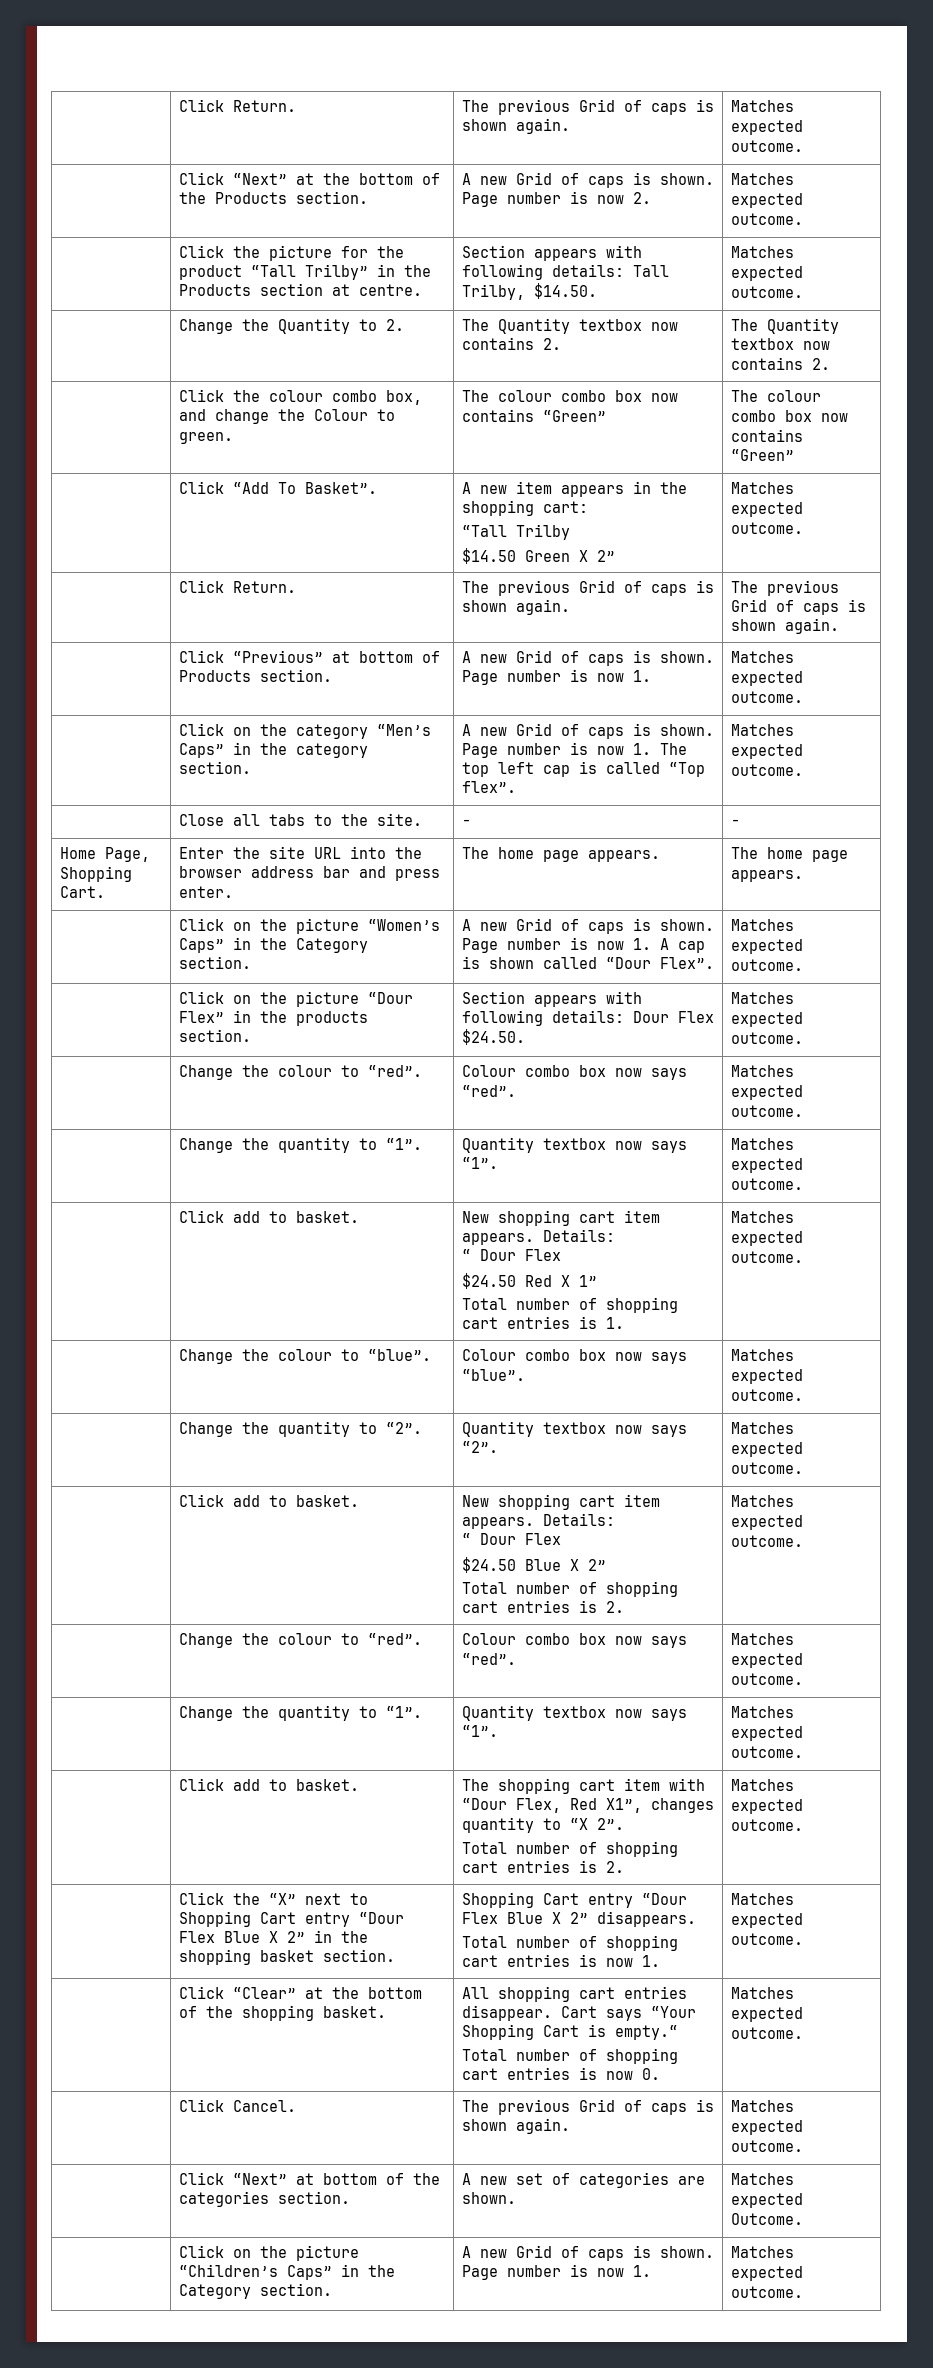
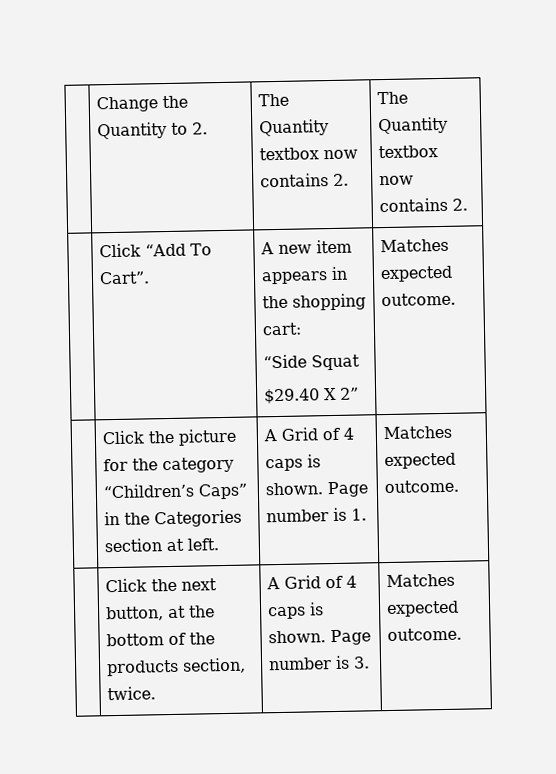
[178,99,296,112] [461,99,714,115] [461,118,570,134] [730,100,794,112] [730,120,803,135] [730,140,803,152] [178,172,440,185] [178,191,368,204] [461,172,714,188] [461,191,651,207] [730,173,794,185] [730,193,803,208] [730,213,803,225] [178,245,404,261] [178,264,431,280] [178,283,422,296] [461,245,642,261] [461,264,669,280] [461,283,597,300] [730,246,794,258] [730,266,803,281] [730,286,803,298] | Click Return. | The previous Grid of caps is shown again. | Matches expected outcome. // | Click “Next” at the bottom of the Products section. | A new Grid of caps is shown. Page number is now 2. | Matches expected outcome. // | Click the picture for the product “Tall Trilby” in the Products section at centre. | Section appears with following details: Tall Trilby, $14.50. | Matches expected outcome. // -> (96, 104) none
[178,389,422,405] [178,409,395,424] [178,432,233,444] [461,390,678,402] [461,409,606,422] [730,390,821,402] [730,410,848,422] [730,429,803,442] [730,449,794,461] // | Click the colour combo box, and change the Colour to green. | The colour combo box now contains “Green” | The colour combo box now contains “Green” -> (469, 204) none
[304,482,377,494] Basket”. -> [99,271,151,285] Cart”.
[461,524,570,540] [461,548,570,564] “Tall Trilby // $14.50 Green -> [263,354,361,371] [264,388,321,405] “Side Squat // $29.40
[232,581,296,593] [461,580,714,596] [461,599,570,615] [730,580,839,596] [730,599,866,615] [730,618,839,634] [178,650,440,663] [178,669,332,682] [461,650,714,666] [461,669,651,685] [730,651,794,663] [730,671,803,686] [730,691,803,703] [178,723,431,739] [178,742,368,758] [178,761,251,774] [461,723,714,739] [461,742,687,758] [461,761,705,777] [461,781,516,793] [730,724,794,736] [730,744,803,759] [730,764,803,776] [178,813,422,826] [461,819,471,826] [730,819,740,826] [59,847,150,862] [59,866,132,882] [59,886,105,898] [178,846,422,859] [178,866,440,881] [178,886,233,898] [461,847,660,862] [730,847,848,862] [730,870,803,882] [178,918,440,934] [178,937,368,953] [178,956,251,969] [461,918,714,934] [461,937,705,953] [461,956,714,969] [730,919,794,931] [730,939,803,954] [730,959,803,971] [178,991,413,1007] [178,1010,368,1026] [178,1029,251,1042] [461,991,642,1007] [461,1010,714,1026] [461,1029,525,1045] [730,992,794,1004] [730,1012,803,1027] [730,1032,803,1044] [178,1065,422,1080] [461,1065,687,1080] [461,1085,516,1097] [730,1065,794,1077] [730,1085,803,1100] [730,1105,803,1117] [178,1137,422,1153] [461,1137,687,1153] [461,1157,498,1169] [730,1138,794,1150] [730,1158,803,1173] [730,1178,803,1190] [178,1210,359,1223] [461,1210,660,1226] [461,1229,615,1245] [461,1249,561,1261] [461,1273,597,1289] [461,1297,678,1313] [461,1316,624,1329] [730,1211,794,1223] [730,1231,803,1246] [730,1251,803,1263] [178,1349,431,1364] [461,1349,687,1364] [461,1369,525,1381] [730,1349,794,1361] [730,1369,803,1384] [730,1389,803,1401] [178,1421,422,1437] [461,1421,687,1437] [461,1441,498,1453] [730,1422,794,1434] [730,1442,803,1457] [730,1462,803,1474] [178,1494,359,1507] [461,1494,660,1510] [461,1513,615,1529] [461,1533,561,1545] [461,1557,606,1573] [461,1581,678,1597] [461,1600,624,1613] [730,1495,794,1507] [730,1515,803,1530] [730,1535,803,1547] [178,1633,422,1648] [461,1633,687,1648] [461,1653,516,1665] [730,1633,794,1645] [730,1653,803,1668] [730,1673,803,1685] [178,1705,422,1721] [461,1705,687,1721] [461,1725,498,1737] [730,1706,794,1718] [730,1726,803,1741] [730,1746,803,1758] [178,1778,359,1791] [461,1778,705,1794] [461,1798,714,1813] [461,1817,624,1833] [461,1841,678,1857] [461,1860,624,1873] [730,1779,794,1791] [730,1799,803,1814] [730,1819,803,1831] [178,1892,368,1905] [178,1911,404,1927] [178,1930,368,1943] [178,1949,395,1965] [461,1892,687,1908] [461,1911,696,1927] [461,1935,678,1951] [461,1954,660,1967] [730,1893,794,1905] [730,1913,803,1928] [730,1933,803,1945] [178,1986,422,1999] [178,2005,386,2021] [461,1986,687,2002] [461,2005,696,2021] [461,2024,678,2040] [461,2048,678,2064] [461,2067,660,2080] [730,1987,794,1999] [730,2007,803,2022] [730,2027,803,2039] [178,2099,296,2112] [461,2099,714,2115] [461,2118,570,2134] [730,2100,794,2112] [730,2120,803,2135] [730,2140,803,2152] [178,2172,440,2185] [178,2191,350,2207] [461,2172,705,2188] [461,2192,516,2204] [730,2173,794,2185] [730,2193,803,2208] [730,2213,803,2225] [178,2245,359,2261] [178,2264,395,2280] [178,2283,332,2299] [461,2245,714,2261] [461,2264,651,2280] Return. | The previous Grid of caps is shown again. | The previous Grid of caps is shown again. // | Click “Previous” at bottom of Products section. | A new Grid of caps is shown. Page number is now 1. | Matches expected outcome. // | Click on the category “Men’s Caps” in the category section. | A new Grid of caps is shown. Page number is now 1. The top left cap is called “Top flex”. | Matches expected outcome. // | Close all tabs to the site. | - | - // Home Page, Shopping Cart. | Enter the site URL into the browser address bar and press enter. | The home page appears. | The home page appears. // | Click on the picture “Women’s Caps” in the Category section. | A new Grid of caps is shown. Page number is now 1. A cap is shown called “Dour Flex”. | Matches expected outcome. // | Click on the picture “Dour Flex” in the products section. | Section appears with following details: Dour Flex $24.50. | Matches expected outcome. // | Change the colour to “red”. | Colour combo box now says “red”. | Matches expected outcome. // | Change the quantity to “1”. | Quantity textbox now says “1”. | Matches expected outcome. // | Click add to basket. | New shopping cart item appears. Details: // “ Dour Flex // $24.50 Red X 1” // Total number of shopping cart entries is 1. | Matches expected outcome. // | Change the colour to “blue”. | Colour combo box now says “blue”. | Matches expected outcome. // | Change the quantity to “2”. | Quantity textbox now says “2”. | Matches expected outcome. // | Click add to basket. | New shopping cart item appears. Details: // “ Dour Flex // $24.50 Blue X 2” // Total number of shopping cart entries is 2. | Matches expected outcome. // | Change the colour to “red”. | Colour combo box now says “red”. | Matches expected outcome. // | Change the quantity to “1”. | Quantity textbox now says “1”. | Matches expected outcome. // | Click add to basket. | The shopping cart item with “Dour Flex, Red X1”, changes quantity to “X 2”. // Total number of shopping cart entries is 2. | Matches expected outcome. // | Click the “X” next to Shopping Cart entry “Dour Flex Blue X 2” in the shopping basket section. | Shopping Cart entry “Dour Flex Blue X 2” disappears. // Total number of shopping cart entries is now 1. | Matches expected outcome. // | Click “Clear” at the bottom of the shopping basket. | All shopping cart entries disappear. Cart says “Your Shopping Cart is empty.“ // Total number of shopping cart entries is now 0. | Matches expected outcome. // | Click Cancel. | The previous Grid of caps is shown again. | Matches expected outcome. // | Click “Next” at bottom of the categories section. | A new set of categories are shown. | Matches expected Outcome. // | Click on the picture “Children’s Caps” in the Category section. | A new Grid of caps is shown. Page number is now 1. -> [148,428,238,446] [103,456,235,474] [103,483,249,500] [104,509,243,528] [104,538,220,553] [263,427,355,442] [265,454,322,472] [265,481,370,498] [266,507,368,523] [383,425,453,440] [384,452,457,470] [384,479,460,494] [105,578,218,593] [106,605,216,622] [106,632,216,647] [106,657,247,677] [107,686,157,701] [266,575,358,590] [268,602,325,620] [268,629,372,646] [268,655,371,671] the picture for the category “Children’s Caps” in the Categories section at left. | A Grid of 4 caps is shown. Page number is 1. | Matches expected outcome. // | Click the next button, at the bottom of the products section, twice. | A Grid of 4 caps is shown. Page number is 3.

